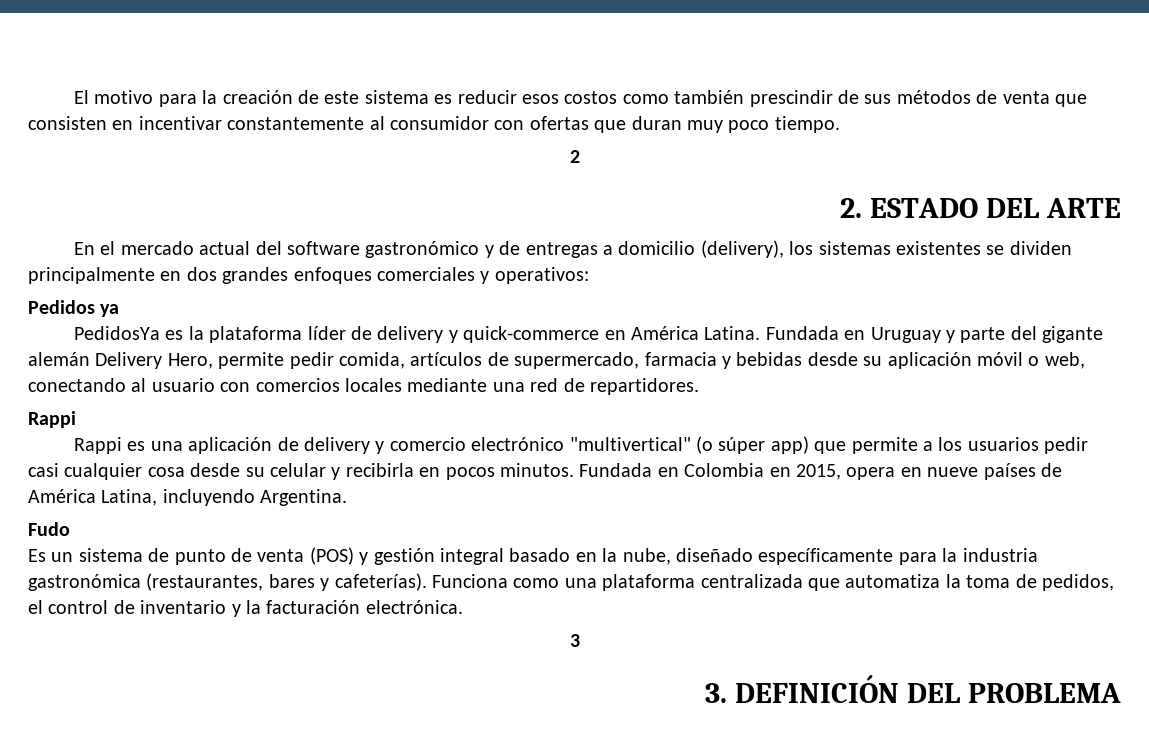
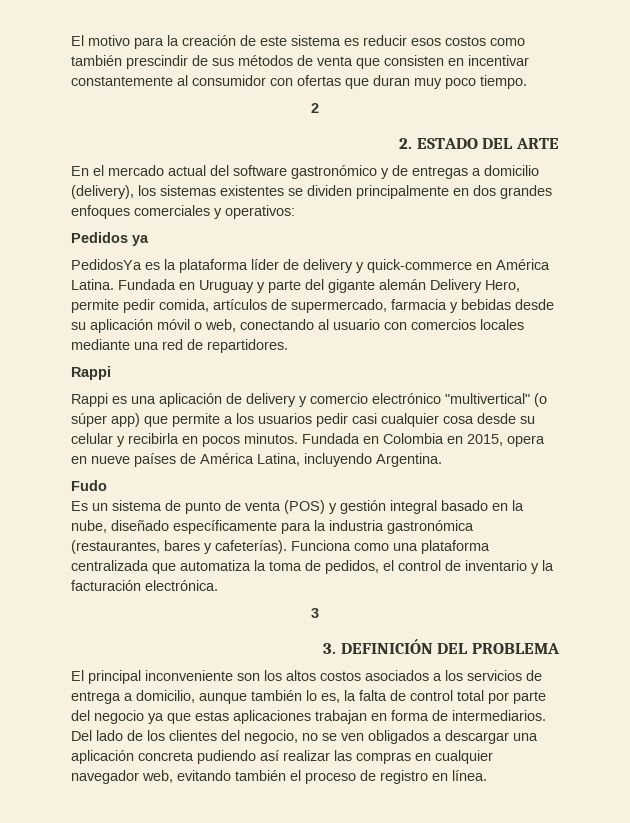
(1121, 693) none -> [71,670,542,684] [71,690,546,704] [71,710,546,724] [71,730,538,744] [71,750,493,764] [71,770,487,784] // El principal inconveniente son los altos costos asociados a los servicios de entrega a domicilio, aunque también lo es, la falta de control total por parte del negocio ya que estas aplicaciones trabajan en forma de intermediarios. Del lado de los clientes del negocio, no se ven obligados a descargar una aplicación concreta pudiendo así realizar las compras en cualquier navegador web, evitando también el proceso de registro en línea.

